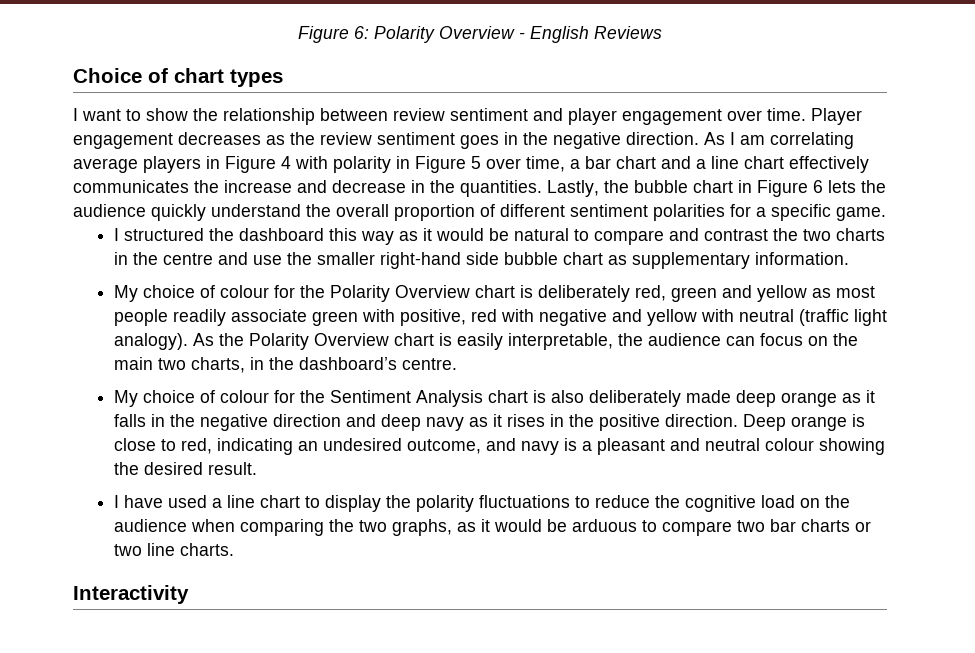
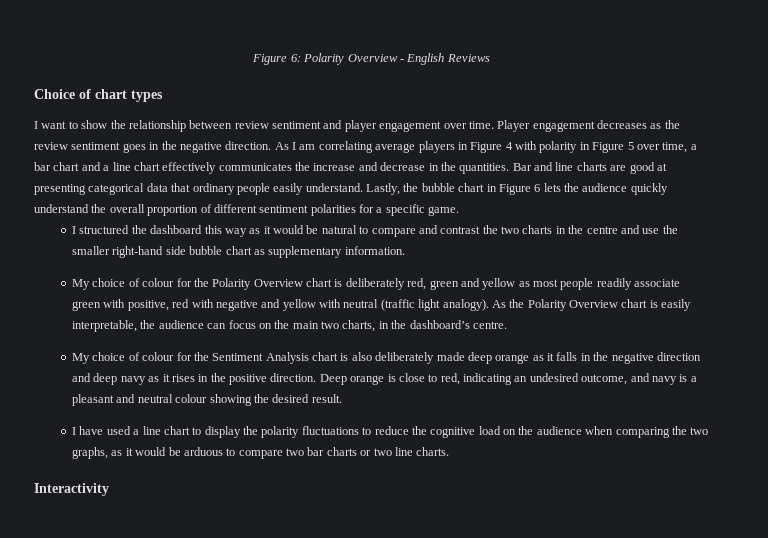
(542, 188) none -> [512,162,667,174] [34,183,363,195] Bar and line charts are good at presenting categorical data that ordinary people easily understand.

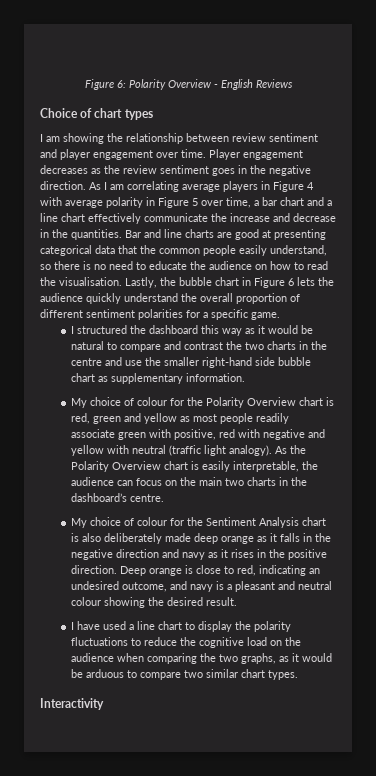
[41,120,108,129] want to show -> [46,133,104,144] am showing
(537, 145) none -> [65,200,103,208] average
[218,163,292,171] communicates -> [144,213,208,222] communicate
[192,183,363,195] ordinary people easily understand. -> [140,245,327,256] [40,261,328,270] [40,277,122,286] the common people easily understand, so there is no need to educate the audience on how to read the visualisation.
[345,278,405,290] deliberately -> (335, 401) none
[342,320,376,332] charts, -> [247,477,277,486] charts
[93,373,118,385] deep -> (180, 553) none
[307,447,450,456] bar charts or two line charts. -> [206,669,299,680] similar chart types.

